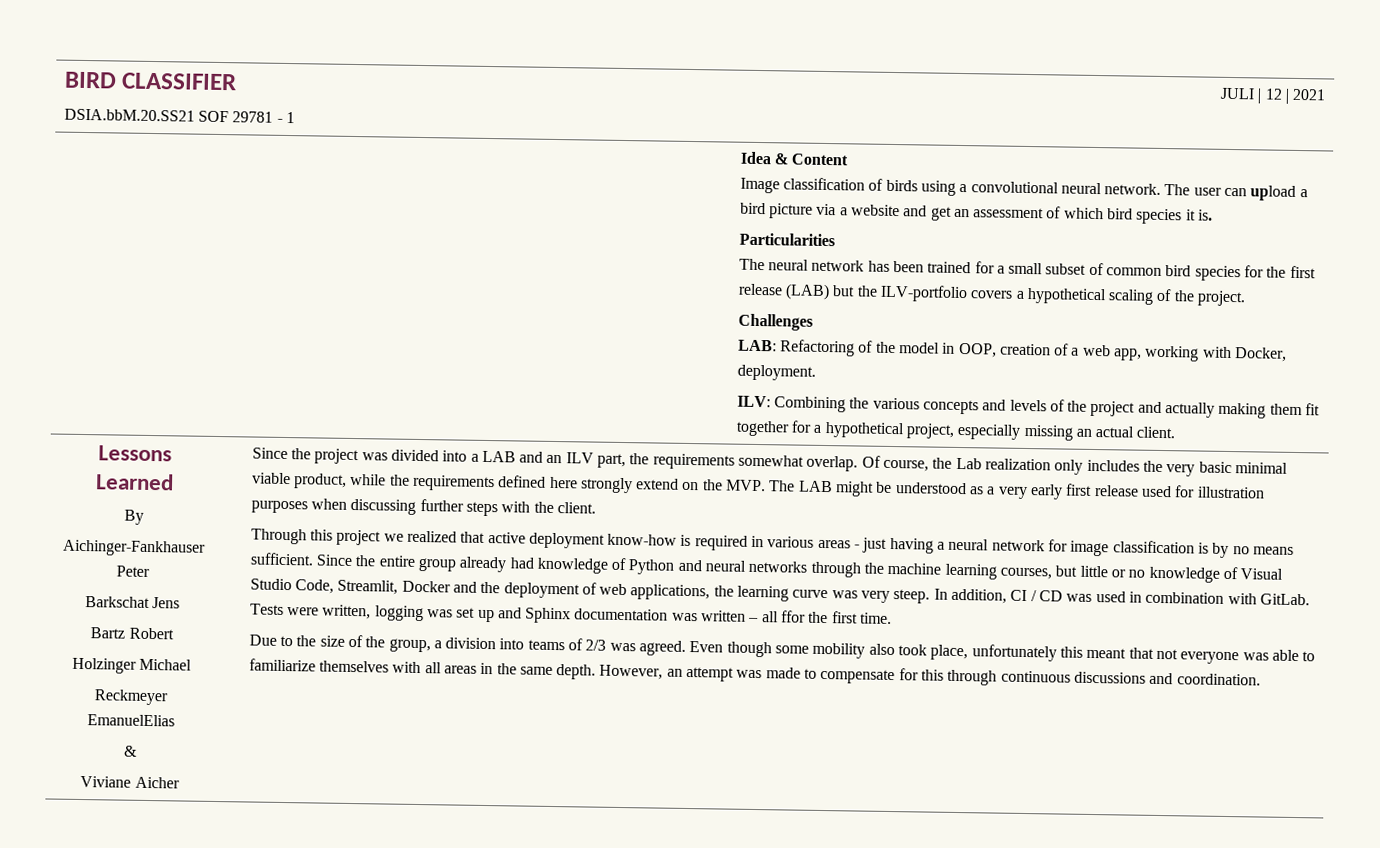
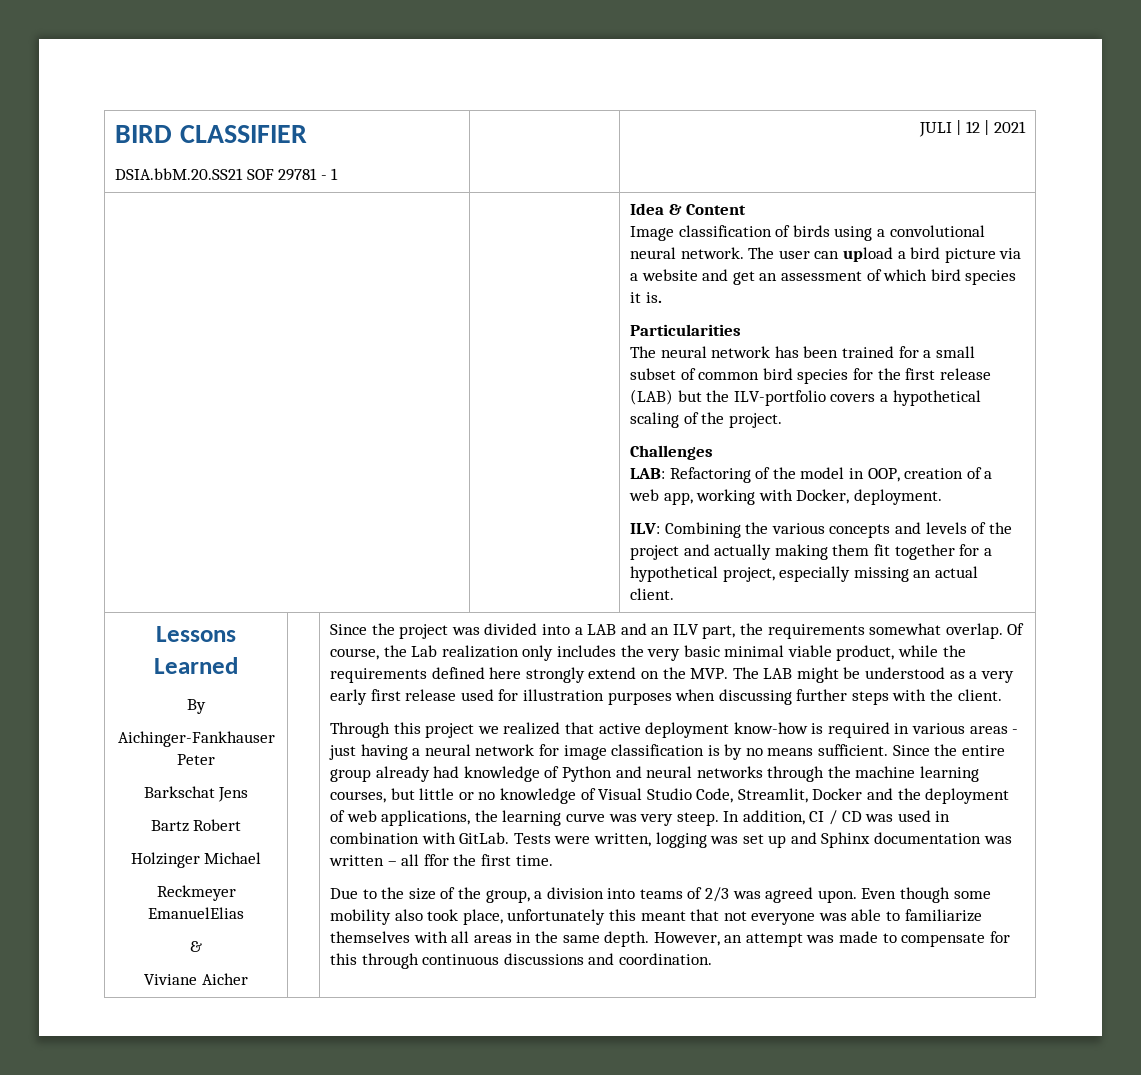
[639,640,687,656] agreed. -> [765,887,857,903] agreed upon.

